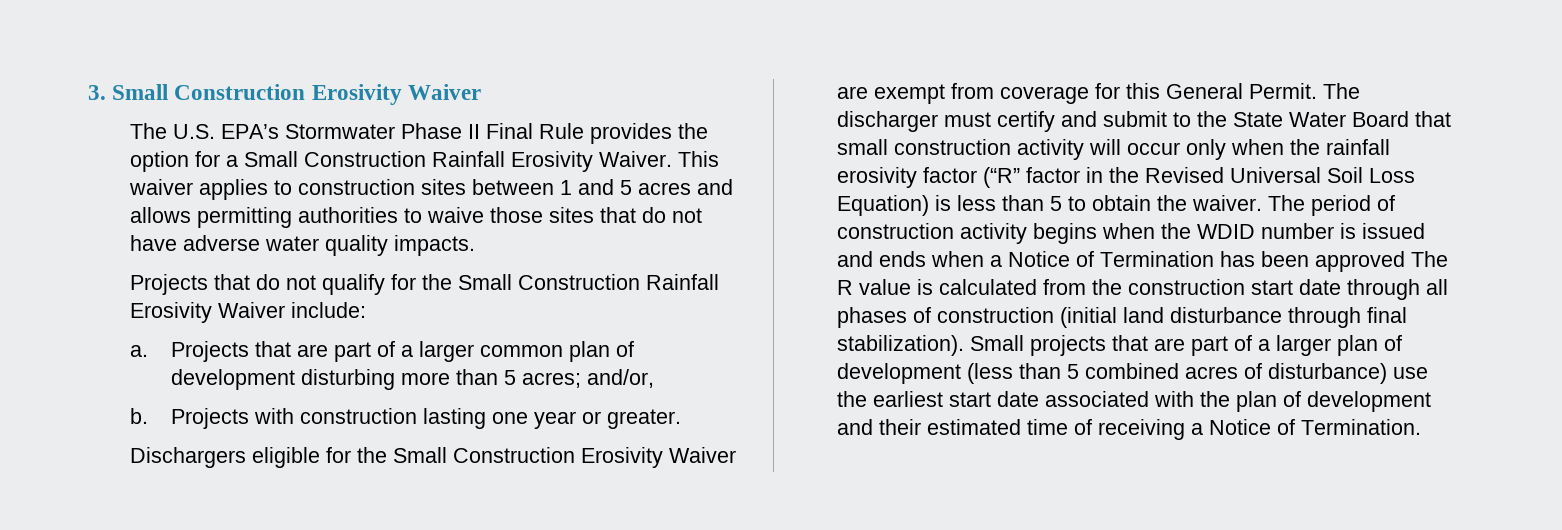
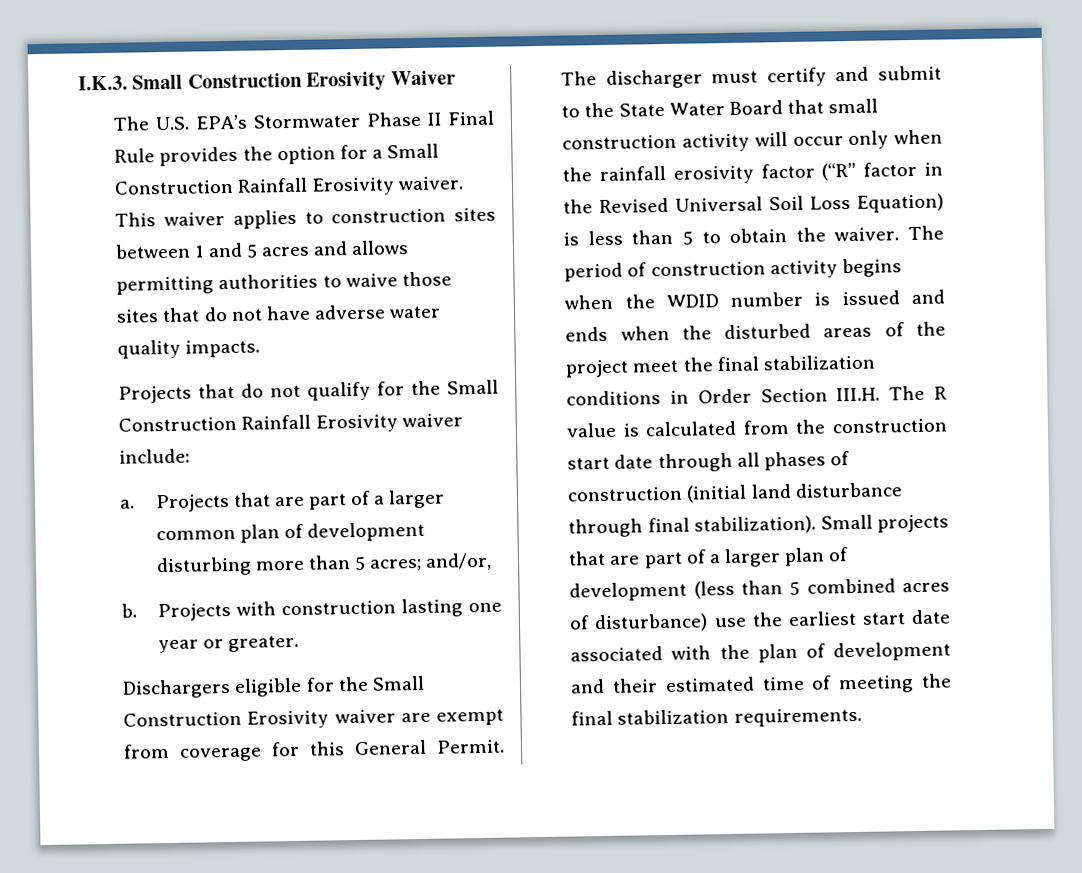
[88,85,106,100] 3. -> [78,75,128,91] I.K.3.
[598,151,672,167] Waiver. -> [397,176,464,191] waiver.
[217,302,285,318] Waiver -> [401,413,463,428] waiver
[668,447,736,463] Waiver -> [334,709,396,724] waiver
[989,251,1405,272] a Notice of Termination has been approved -> [681,321,946,340] [565,354,875,378] [566,387,881,406] the disturbed areas of the project meet the final stabilization conditions in Order Section III.H.
[1097,419,1421,440] receiving a Notice of Termination. -> [838,673,952,694] [571,707,862,727] meeting the final stabilization requirements.

